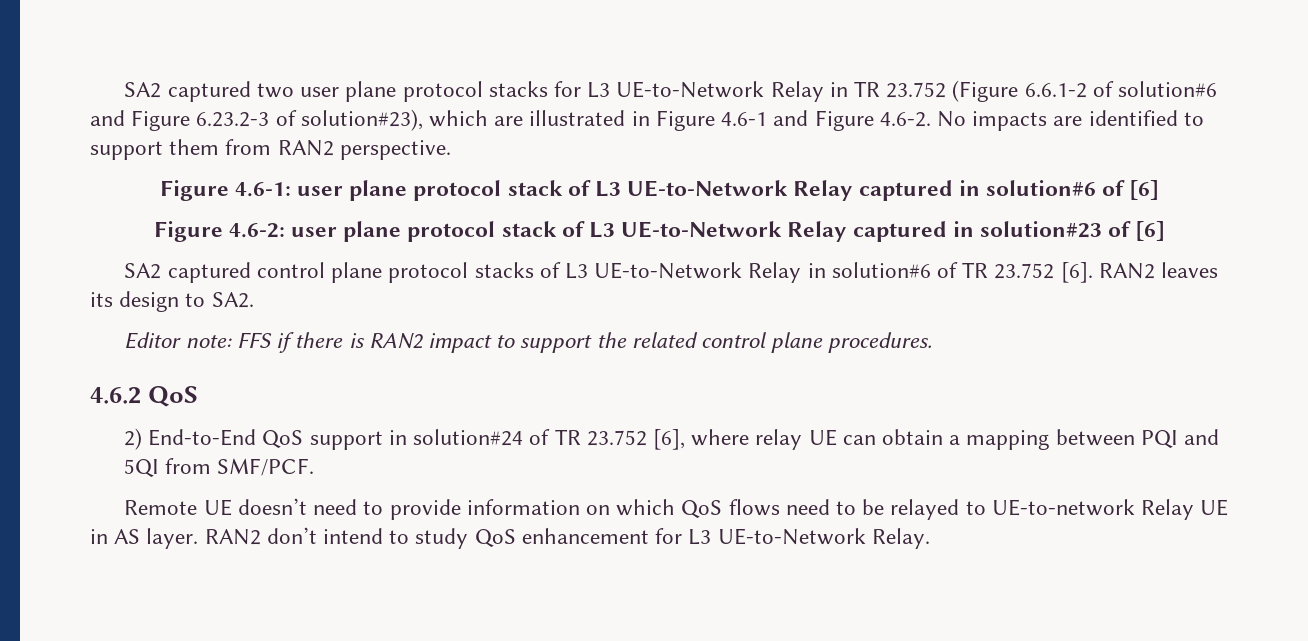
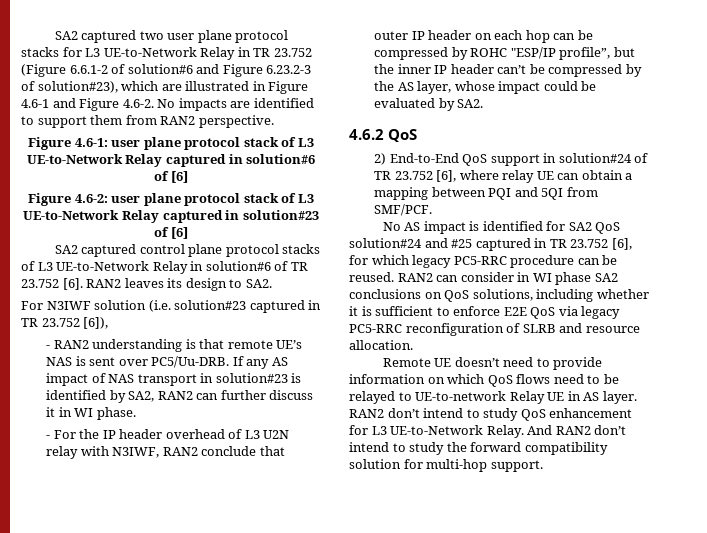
[124,332,933,353] Editor note: FFS if there is RAN2 impact to support the related control plane procedures. -> [21,300,322,313] [21,317,109,329] [46,339,303,352] [46,356,288,369] [46,373,302,386] [46,390,314,403] [46,407,136,420] [46,429,290,439] [46,446,285,459] [374,30,593,43] [374,47,635,60] [374,64,642,77] [374,81,597,94] [374,98,484,111] For N3IWF solution (i.e. solution#23 captured in TR 23.752 [6]), // - RAN2 understanding is that remote UE’s NAS is sent over PC5/Uu-DRB. If any AS impact of NAS transport in solution#23 is identified by SA2, RAN2 can further discuss it in WI phase. // - For the IP header overhead of L3 U2N relay with N3IWF, RAN2 conclude that outer IP header on each hop can be compressed by ROHC "ESP/IP profile”, but the inner IP header can’t be compressed by the AS layer, whose impact could be evaluated by SA2.
(315, 467) none -> [382,221,621,234] [349,238,632,251] [349,255,618,268] [349,272,618,285] [349,289,649,302] [349,306,621,319] [349,323,640,336] [349,340,413,350] // No AS impact is identified for SA2 QoS solution#24 and #25 captured in TR 23.752 [6], for which legacy PC5-RRC procedure can be reused. RAN2 can consider in WI phase SA2 conclusions on QoS solutions, including whether it is sufficient to enforce E2E QoS via legacy PC5-RRC reconfiguration of SLRB and resource allocation.
(930, 538) none -> [527,425,627,435] [349,442,608,455] [349,459,543,472] And RAN2 don’t intend to study the forward compatibility solution for multi-hop support.

